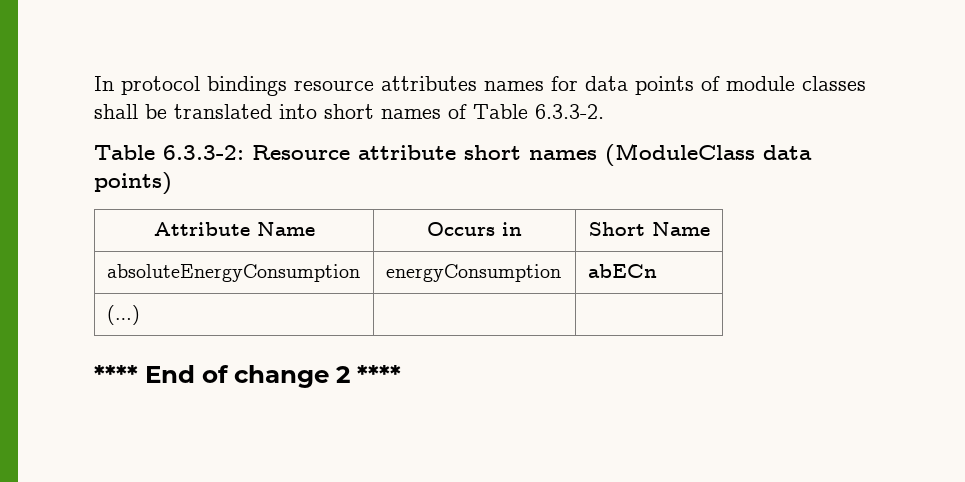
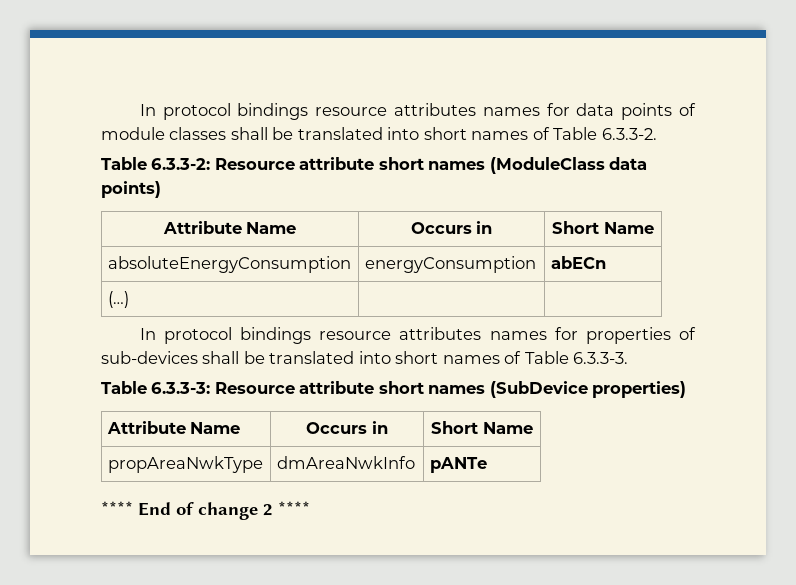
(140, 315) none -> [139,327,696,344] [101,351,629,364] [101,381,687,398] [106,421,241,434] [306,421,388,434] [431,421,533,434] [107,456,263,473] [276,456,415,469] [429,457,487,473] // In protocol bindings resource attributes names for properties of sub-devices shall be translated into short names of Table 6.3.3-3. // Table 6.3.3-3: Resource attribute short names (SubDevice properties) // Attribute Name | Occurs in | Short Name // propAreaNwkType | dmAreaNwkInfo | pANTe

